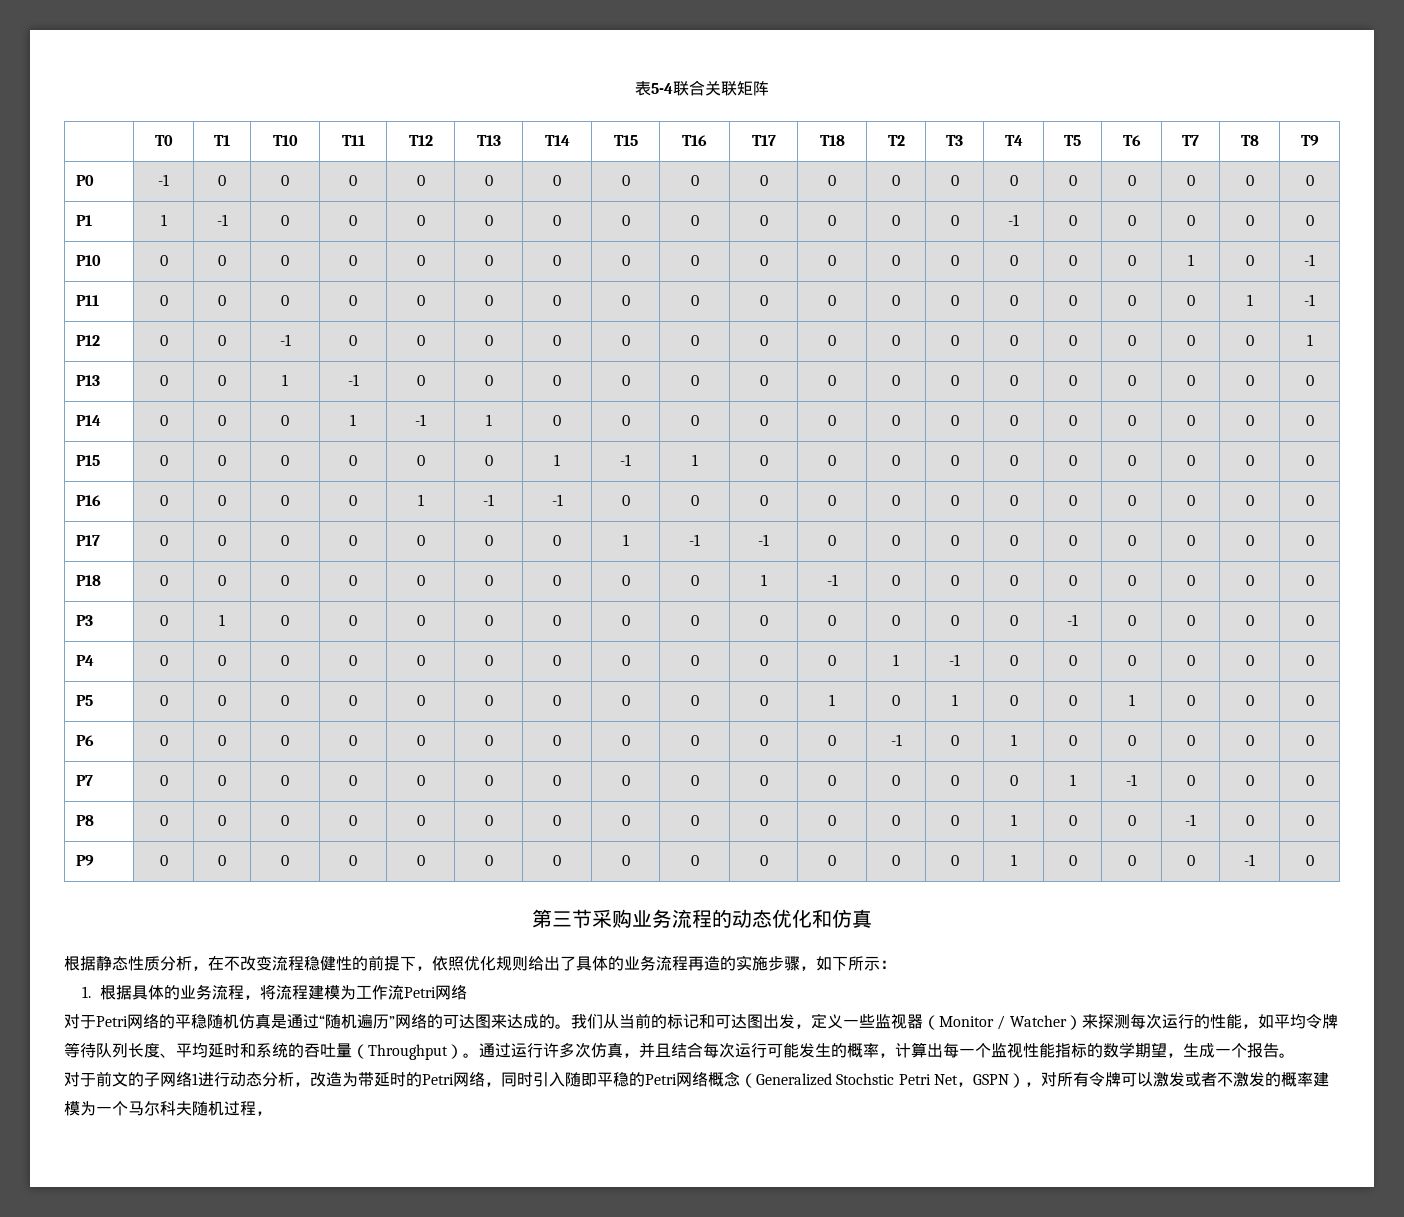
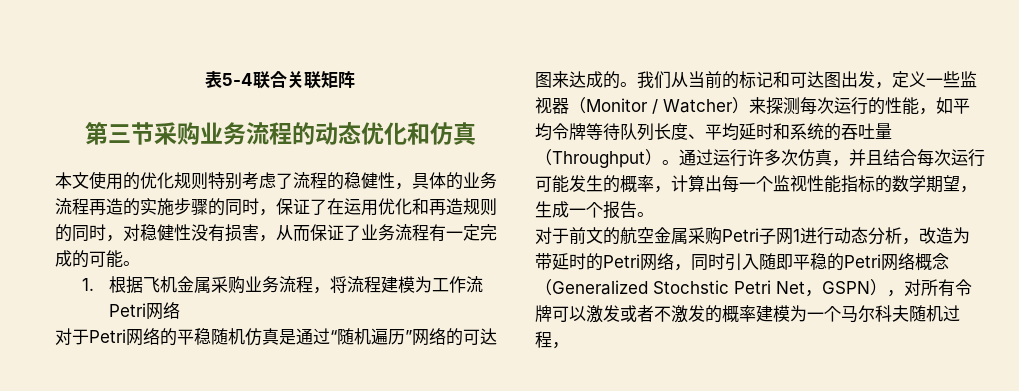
[154,135,173,146] [214,135,230,146] [272,135,298,146] [341,135,365,146] [408,135,433,146] [476,135,501,146] [544,135,570,146] [613,135,638,146] [682,135,707,146] [751,135,776,146] [819,135,845,146] [887,135,905,146] [946,135,963,146] [1004,135,1023,146] [1064,135,1081,146] [1122,135,1141,146] [1182,135,1199,146] [1240,135,1259,146] [1300,135,1319,146] [76,175,95,186] [158,174,169,186] [218,175,226,186] [281,175,289,186] [349,175,357,186] [416,175,425,186] [484,175,493,186] [553,175,561,186] [621,175,630,186] [690,175,699,186] [759,175,768,186] [828,175,836,186] [892,175,900,186] [950,175,959,186] [1009,175,1018,186] [1068,175,1077,186] [1127,175,1136,186] [1186,175,1195,186] [1245,175,1254,186] [1305,175,1314,186] [76,215,93,226] [160,214,167,226] [216,214,228,226] [281,215,289,226] [349,215,357,226] [416,215,425,226] [484,215,493,226] [553,215,561,226] [621,215,630,226] [690,215,699,226] [759,215,768,226] [828,215,836,226] [892,215,900,226] [950,215,959,226] [1008,214,1019,226] [1068,215,1077,226] [1127,215,1136,226] [1186,215,1195,226] [1245,215,1254,226] [1305,215,1314,226] [76,255,102,266] [159,255,168,266] [218,255,226,266] [281,255,289,266] [349,255,357,266] [416,255,425,266] [484,255,493,266] [553,255,561,266] [621,255,630,266] [690,255,699,266] [759,255,768,266] [828,255,836,266] [892,255,900,266] [950,255,959,266] [1009,255,1018,266] [1068,255,1077,266] [1127,255,1136,266] [1187,254,1194,266] [1245,255,1254,266] [1304,254,1315,266] [76,295,100,306] [159,295,168,306] [218,295,226,306] [281,295,289,306] [349,295,357,306] [416,295,425,306] [484,295,493,306] [553,295,561,306] [621,295,630,306] [690,295,699,306] [759,295,768,306] [828,295,836,306] [892,295,900,306] [950,295,959,306] [1009,295,1018,306] [1068,295,1077,306] [1127,295,1136,306] [1186,295,1195,306] [1246,294,1253,306] [1304,294,1315,306] [76,335,101,346] [159,335,168,346] [218,335,226,346] [279,334,291,346] [349,335,357,346] [416,335,425,346] [484,335,493,346] [553,335,561,346] [621,335,630,346] [690,335,699,346] [759,335,768,346] [828,335,836,346] [892,335,900,346] [950,335,959,346] [1009,335,1018,346] [1068,335,1077,346] [1127,335,1136,346] [1186,335,1195,346] [1245,335,1254,346] [1306,334,1313,346] [76,375,101,386] [159,375,168,386] [218,375,226,386] [282,374,288,386] [347,374,359,386] [416,375,425,386] [484,375,493,386] [553,375,561,386] [621,375,630,386] [690,375,699,386] [759,375,768,386] [828,375,836,386] [892,375,900,386] [950,375,959,386] [1009,375,1018,386] [1068,375,1077,386] [1127,375,1136,386] [1186,375,1195,386] [1245,375,1254,386] [1305,375,1314,386] [76,415,102,426] [159,415,168,426] [218,415,226,426] [281,415,289,426] [350,414,356,426] [415,414,426,426] [485,414,492,426] [553,415,561,426] [621,415,630,426] [690,415,699,426] [759,415,768,426] [828,415,836,426] [892,415,900,426] [950,415,959,426] [1009,415,1018,426] [1068,415,1077,426] [1127,415,1136,426] [1186,415,1195,426] [1245,415,1254,426] [1305,415,1314,426] [76,455,101,466] [159,455,168,466] [218,455,226,466] [281,455,289,466] [349,455,357,466] [416,455,425,466] [484,455,493,466] [554,454,560,466] [620,454,631,466] [691,454,698,466] [759,455,768,466] [828,455,836,466] [892,455,900,466] [950,455,959,466] [1009,455,1018,466] [1068,455,1077,466] [1127,455,1136,466] [1186,455,1195,466] [1245,455,1254,466] [1305,455,1314,466] [76,495,102,506] [159,495,168,506] [218,495,226,506] [281,495,289,506] [349,495,357,506] [417,494,424,506] [483,494,494,506] [551,494,563,506] [621,495,630,506] [690,495,699,506] [759,495,768,506] [828,495,836,506] [892,495,900,506] [950,495,959,506] [1009,495,1018,506] [1068,495,1077,506] [1127,495,1136,506] [1186,495,1195,506] [1245,495,1254,506] [1305,495,1314,506] [76,535,101,546] [159,535,168,546] [218,535,226,546] [281,535,289,546] [349,535,357,546] [416,535,425,546] [484,535,493,546] [553,535,561,546] [622,534,629,546] [689,534,700,546] [758,534,769,546] [828,535,836,546] [892,535,900,546] [950,535,959,546] [1009,535,1018,546] [1068,535,1077,546] [1127,535,1136,546] [1186,535,1195,546] [1245,535,1254,546] [1305,535,1314,546] [76,575,102,586] [159,575,168,586] [218,575,226,586] [281,575,289,586] [349,575,357,586] [416,575,425,586] [484,575,493,586] [553,575,561,586] [621,575,630,586] [690,575,699,586] [760,574,767,586] [826,574,838,586] [892,575,900,586] [950,575,959,586] [1009,575,1018,586] [1068,575,1077,586] [1127,575,1136,586] [1186,575,1195,586] [1245,575,1254,586] [1305,575,1314,586] [76,615,94,626] [159,615,168,626] [219,614,225,626] [281,615,289,626] [349,615,357,626] [416,615,425,626] [484,615,493,626] [553,615,561,626] [621,615,630,626] [690,615,699,626] [759,615,768,626] [828,615,836,626] [892,615,900,626] [950,615,959,626] [1009,615,1018,626] [1067,614,1078,626] [1127,615,1136,626] [1186,615,1195,626] [1245,615,1254,626] [1305,615,1314,626] [76,655,95,666] [159,655,168,666] [218,655,226,666] [281,655,289,666] [349,655,357,666] [416,655,425,666] [484,655,493,666] [553,655,561,666] [621,655,630,666] [690,655,699,666] [759,655,768,666] [828,655,836,666] [893,654,899,666] [949,654,960,666] [1009,655,1018,666] [1068,655,1077,666] [1127,655,1136,666] [1186,655,1195,666] [1245,655,1254,666] [1305,655,1314,666] [76,695,94,706] [159,695,168,706] [218,695,226,706] [281,695,289,706] [349,695,357,706] [416,695,425,706] [484,695,493,706] [553,695,561,706] [621,695,630,706] [690,695,699,706] [759,695,768,706] [829,694,835,706] [892,695,900,706] [951,694,958,706] [1009,695,1018,706] [1068,695,1077,706] [1128,694,1135,706] [1186,695,1195,706] [1245,695,1254,706] [1305,695,1314,706] [76,735,95,746] [159,735,168,746] [218,735,226,746] [281,735,289,746] [349,735,357,746] [416,735,425,746] [484,735,493,746] [553,735,561,746] [621,735,630,746] [690,735,699,746] [759,735,768,746] [828,735,836,746] [890,734,902,746] [950,735,959,746] [1010,734,1017,746] [1068,735,1077,746] [1127,735,1136,746] [1186,735,1195,746] [1245,735,1254,746] [1305,735,1314,746] [76,775,94,786] [159,775,168,786] [218,775,226,786] [281,775,289,786] [349,775,357,786] [416,775,425,786] [484,775,493,786] [553,775,561,786] [621,775,630,786] [690,775,699,786] [759,775,768,786] [828,775,836,786] [892,775,900,786] [950,775,959,786] [1009,775,1018,786] [1069,774,1076,786] [1126,774,1137,786] [1186,775,1195,786] [1245,775,1254,786] [1305,775,1314,786] [76,815,95,826] [159,815,168,826] [218,815,226,826] [281,815,289,826] [349,815,357,826] [416,815,425,826] [484,815,493,826] [553,815,561,826] [621,815,630,826] [690,815,699,826] [759,815,768,826] [828,815,836,826] [892,815,900,826] [950,815,959,826] [1010,814,1017,826] [1068,815,1077,826] [1127,815,1136,826] [1185,814,1196,826] [1245,815,1254,826] [1305,815,1314,826] [76,855,95,866] [159,855,168,866] [218,855,226,866] [281,855,289,866] [349,855,357,866] [416,855,425,866] [484,855,493,866] [553,855,561,866] [621,855,630,866] [690,855,699,866] [759,855,768,866] [828,855,836,866] [892,855,900,866] [950,855,959,866] [1010,854,1017,866] [1068,855,1077,866] [1127,855,1136,866] [1186,855,1195,866] [1244,854,1255,866] [1305,855,1314,866] // | T0 | T1 | T10 | T11 | T12 | T13 | T14 | T15 | T16 | T17 | T18 | T2 | T3 | T4 | T5 | T6 | T7 | T8 | T9 // P0 | -1 | 0 | 0 | 0 | 0 | 0 | 0 | 0 | 0 | 0 | 0 | 0 | 0 | 0 | 0 | 0 | 0 | 0 | 0 // P1 | 1 | -1 | 0 | 0 | 0 | 0 | 0 | 0 | 0 | 0 | 0 | 0 | 0 | -1 | 0 | 0 | 0 | 0 | 0 // P10 | 0 | 0 | 0 | 0 | 0 | 0 | 0 | 0 | 0 | 0 | 0 | 0 | 0 | 0 | 0 | 0 | 1 | 0 | -1 // P11 | 0 | 0 | 0 | 0 | 0 | 0 | 0 | 0 | 0 | 0 | 0 | 0 | 0 | 0 | 0 | 0 | 0 | 1 | -1 // P12 | 0 | 0 | -1 | 0 | 0 | 0 | 0 | 0 | 0 | 0 | 0 | 0 | 0 | 0 | 0 | 0 | 0 | 0 | 1 // P13 | 0 | 0 | 1 | -1 | 0 | 0 | 0 | 0 | 0 | 0 | 0 | 0 | 0 | 0 | 0 | 0 | 0 | 0 | 0 // P14 | 0 | 0 | 0 | 1 | -1 | 1 | 0 | 0 | 0 | 0 | 0 | 0 | 0 | 0 | 0 | 0 | 0 | 0 | 0 // P15 | 0 | 0 | 0 | 0 | 0 | 0 | 1 | -1 | 1 | 0 | 0 | 0 | 0 | 0 | 0 | 0 | 0 | 0 | 0 // P16 | 0 | 0 | 0 | 0 | 1 | -1 | -1 | 0 | 0 | 0 | 0 | 0 | 0 | 0 | 0 | 0 | 0 | 0 | 0 // P17 | 0 | 0 | 0 | 0 | 0 | 0 | 0 | 1 | -1 | -1 | 0 | 0 | 0 | 0 | 0 | 0 | 0 | 0 | 0 // P18 | 0 | 0 | 0 | 0 | 0 | 0 | 0 | 0 | 0 | 1 | -1 | 0 | 0 | 0 | 0 | 0 | 0 | 0 | 0 // P3 | 0 | 1 | 0 | 0 | 0 | 0 | 0 | 0 | 0 | 0 | 0 | 0 | 0 | 0 | -1 | 0 | 0 | 0 | 0 // P4 | 0 | 0 | 0 | 0 | 0 | 0 | 0 | 0 | 0 | 0 | 0 | 1 | -1 | 0 | 0 | 0 | 0 | 0 | 0 // P5 | 0 | 0 | 0 | 0 | 0 | 0 | 0 | 0 | 0 | 0 | 1 | 0 | 1 | 0 | 0 | 1 | 0 | 0 | 0 // P6 | 0 | 0 | 0 | 0 | 0 | 0 | 0 | 0 | 0 | 0 | 0 | -1 | 0 | 1 | 0 | 0 | 0 | 0 | 0 // P7 | 0 | 0 | 0 | 0 | 0 | 0 | 0 | 0 | 0 | 0 | 0 | 0 | 0 | 0 | 1 | -1 | 0 | 0 | 0 // P8 | 0 | 0 | 0 | 0 | 0 | 0 | 0 | 0 | 0 | 0 | 0 | 0 | 0 | 1 | 0 | 0 | -1 | 0 | 0 // P9 | 0 | 0 | 0 | 0 | 0 | 0 | 0 | 0 | 0 | 0 | 0 | 0 | 0 | 1 | 0 | 0 | 0 | -1 | 0 -> (355, 79) none
[64,955,576,971] 根据静态性质分析，在不改变流程稳健性的前提下，依照优化规则给出了 -> [55,171,412,190] 本文使用的优化规则特别考虑了流程的稳健性，
[800,956,896,971] ，如下所示： -> [208,198,497,216] [55,224,497,242] [55,250,140,268] 的同时，保证了在运用优化和再造规则的同时，对稳健性没有损害，从而保证了业务流程有一定完成的可能。
[131,985,180,1000] 具体的 -> [143,276,246,294] 飞机金属采购
[144,1072,192,1087] 子网络 -> [620,227,793,245] 航空金属采购Petri子网

